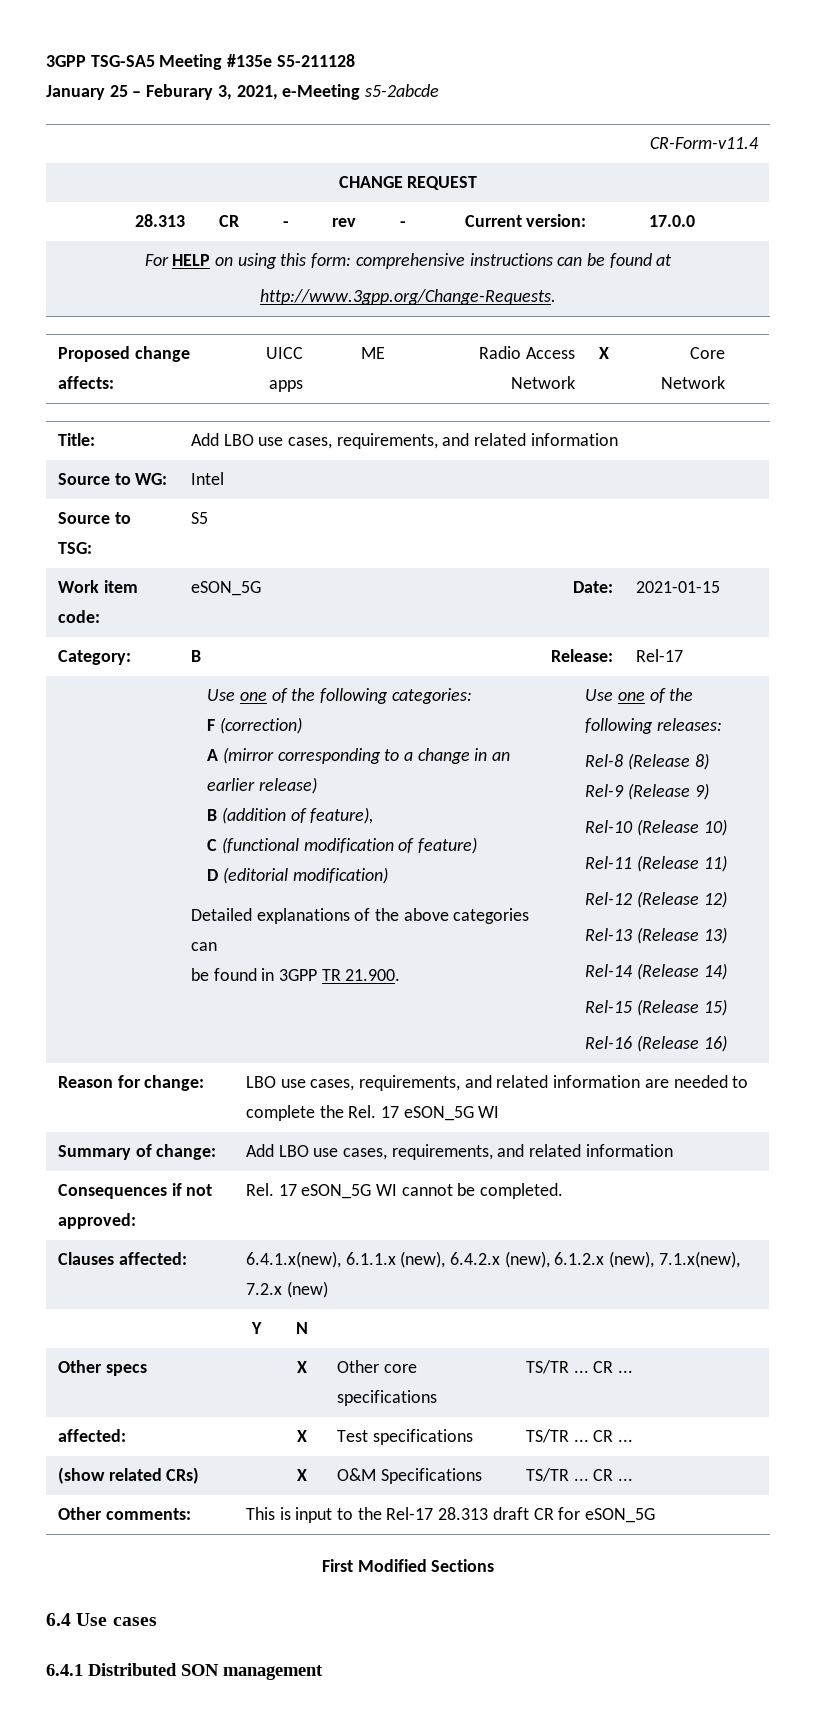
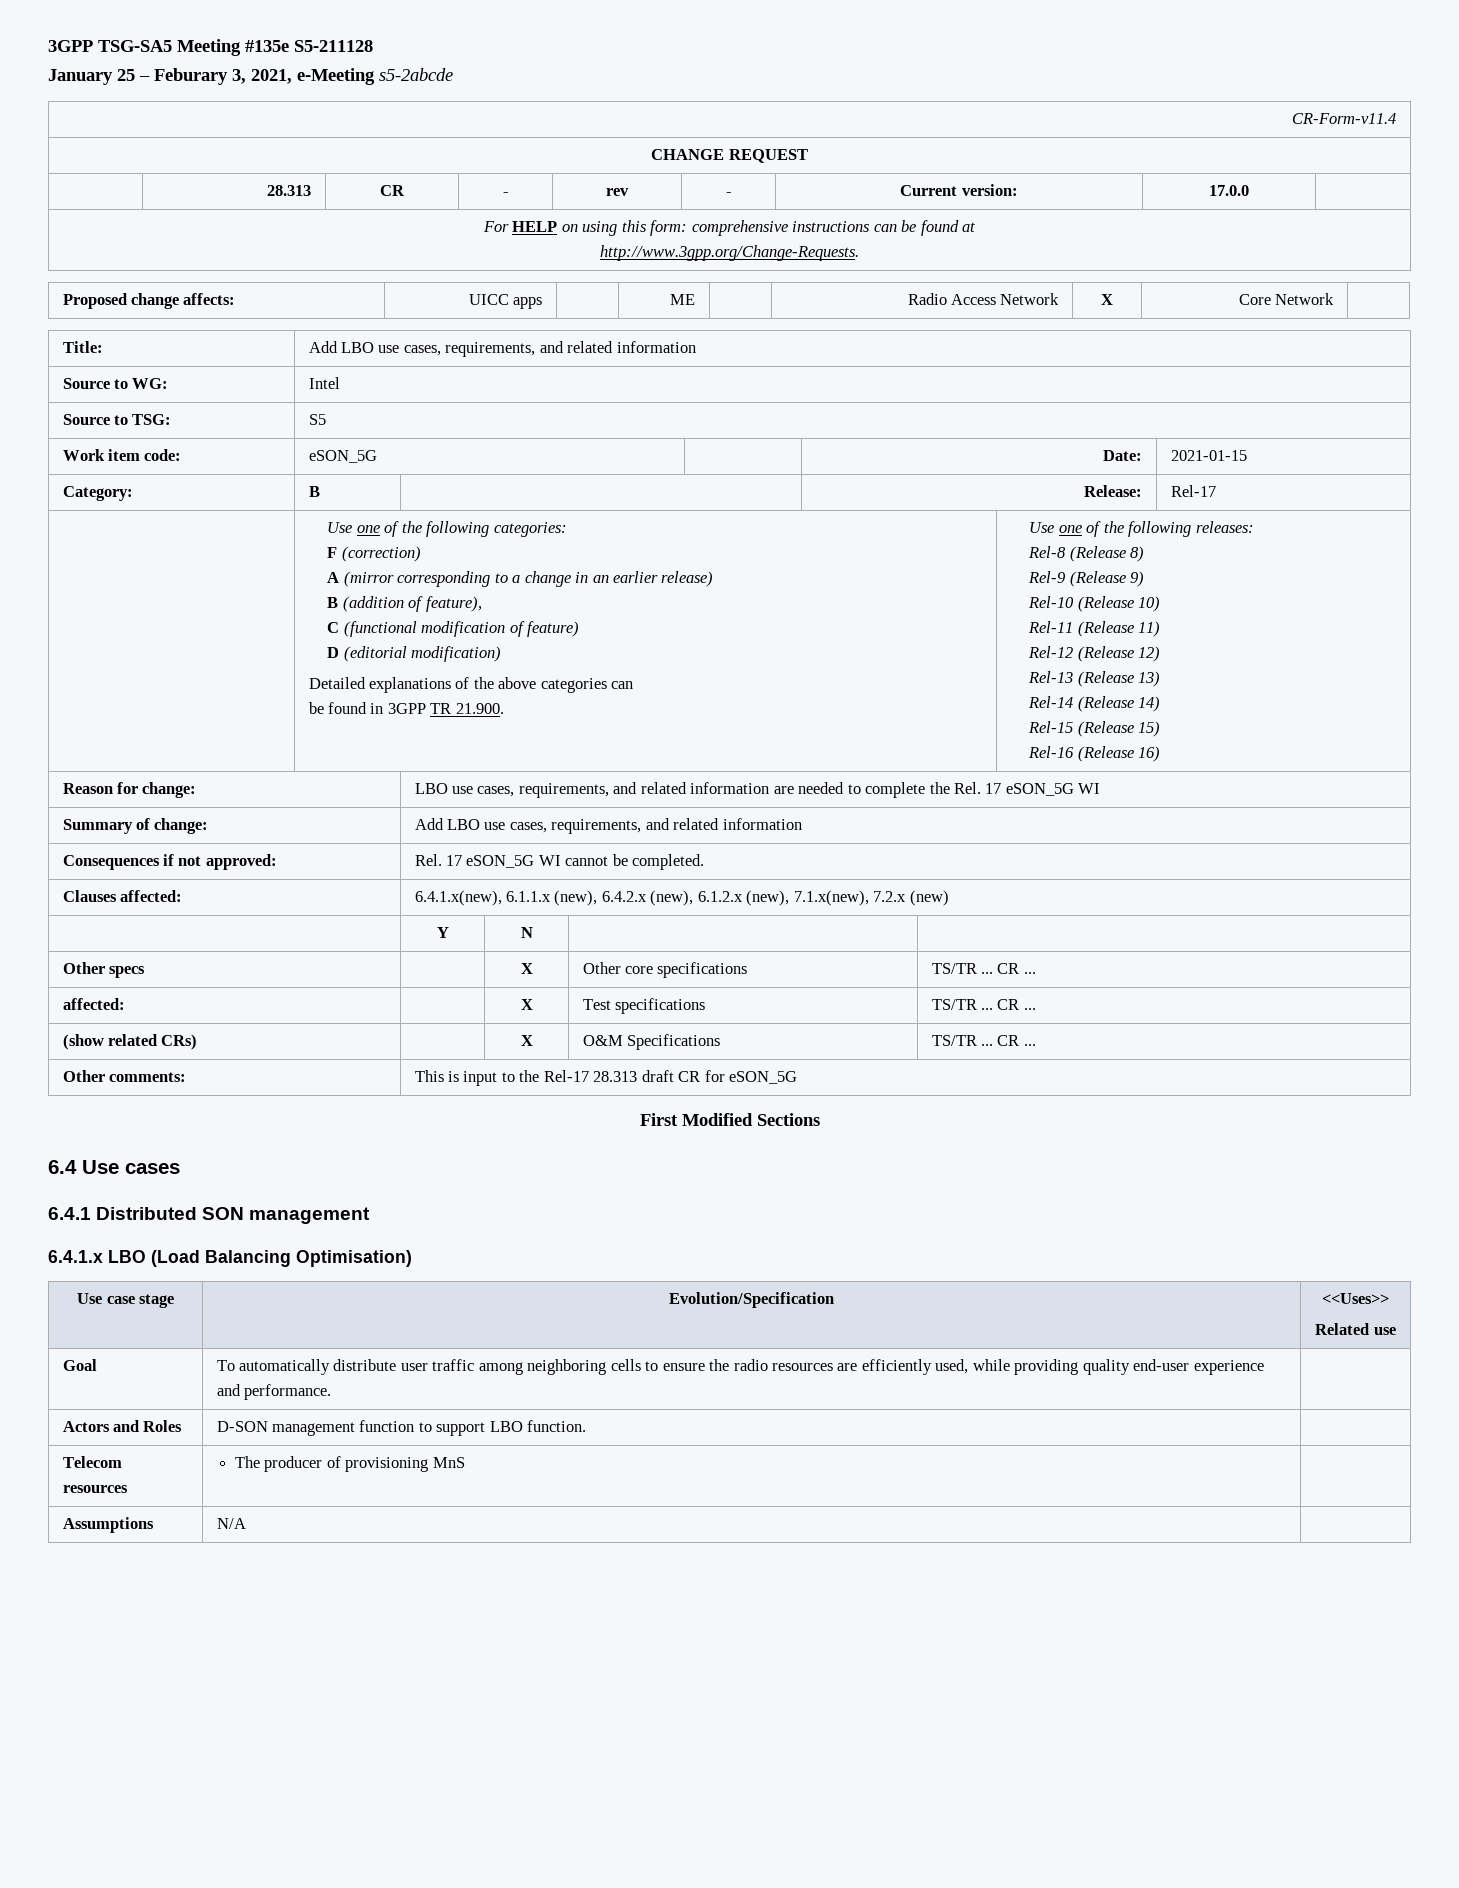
(323, 1672) none -> [48,1250,412,1267] [77,1293,174,1308] [669,1292,834,1308] [1322,1293,1390,1304] [1315,1323,1396,1335] [62,1359,97,1371] [216,1359,1264,1375] [216,1384,331,1400] [62,1420,183,1432] [216,1420,587,1436] [62,1456,122,1468] [62,1485,128,1493] [234,1456,465,1472] [62,1517,154,1533] [216,1518,246,1529] // 6.4.1.x LBO (Load Balancing Optimisation) // Use case stage | Evolution/Specification | <<Uses>> // Related use // Goal | To automatically distribute user traffic among neighboring cells to ensure the radio resources are efficiently used, while providing quality end-user experience and performance. | // Actors and Roles | D-SON management function to support LBO function. | // Telecom resources | The producer of provisioning MnS | // Assumptions | N/A |

